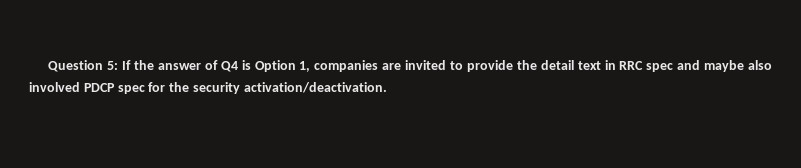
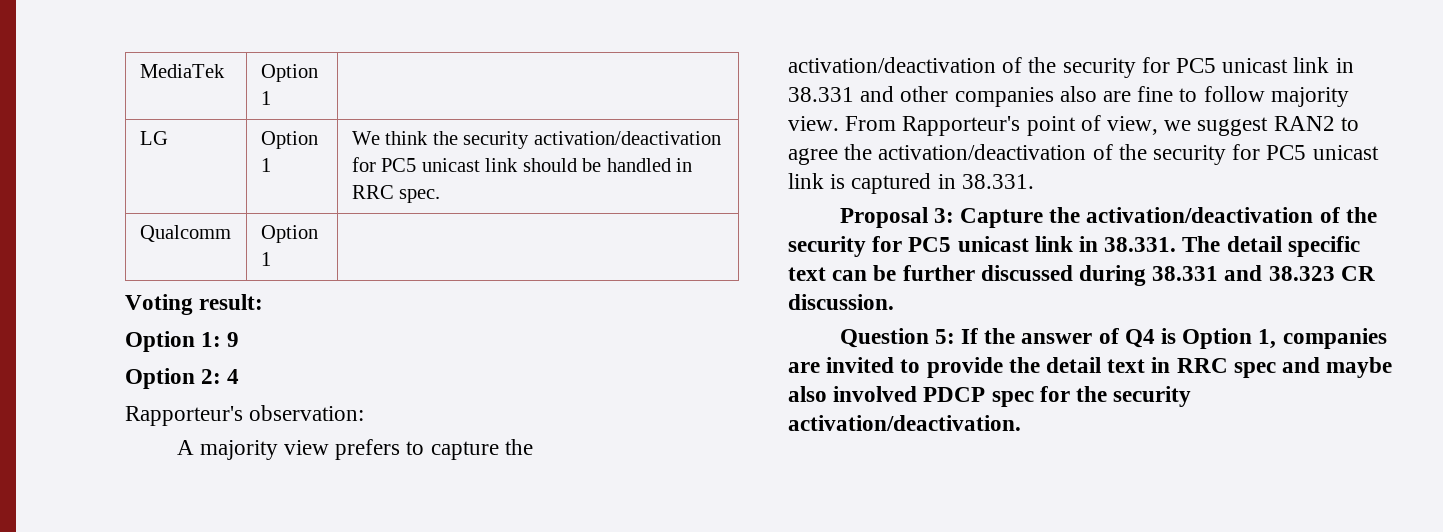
(48, 66) none -> [139,64,225,78] [260,64,318,82] [260,91,271,105] [139,131,168,145] [260,131,318,149] [260,158,271,172] [351,131,721,149] [351,157,693,172] [351,185,441,203] [139,225,231,242] [260,225,318,243] [260,252,271,266] [125,294,264,315] [125,331,240,352] [125,368,240,389] [125,405,365,426] [176,439,533,460] [788,57,1354,78] [788,86,1349,107] [788,115,1359,136] [788,144,1379,165] [788,173,1034,194] [839,207,1377,228] [788,236,1360,257] [788,265,1375,286] [788,294,894,310] MediaTek | Option 1 | // LG | Option 1 | We think the security activation/deactivation for PC5 unicast link should be handled in RRC spec. // Qualcomm | Option 1 | // Voting result: // Option 1: 9 // Option 2: 4 // Rapporteur's observation: // A majority view prefers to capture the activation/deactivation of the security for PC5 unicast link in 38.331 and other companies also are fine to follow majority view. From Rapporteur's point of view, we suggest RAN2 to agree the activation/deactivation of the security for PC5 unicast link is captured in 38.331. // Proposal 3: Capture the activation/deactivation of the security for PC5 unicast link in 38.331. The detail specific text can be further discussed during 38.331 and 38.323 CR discussion. //

